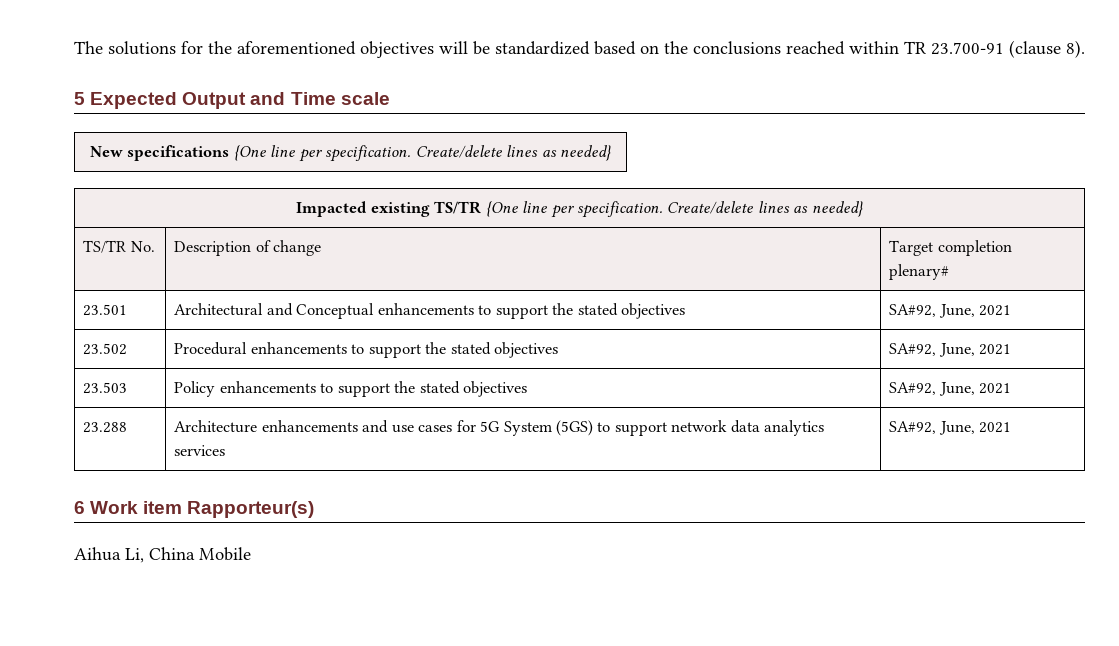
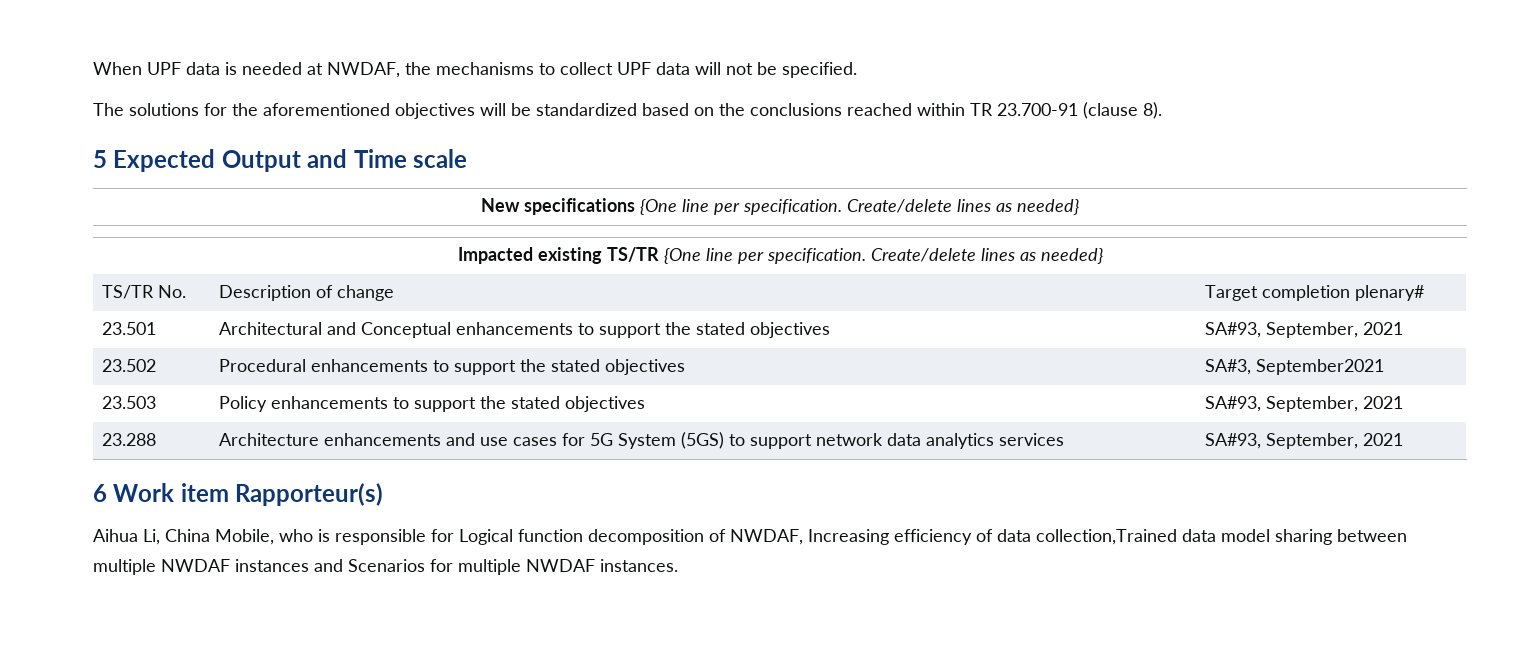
(74, 47) none -> [93,62,857,78] When UPF data is needed at NWDAF, the mechanisms to collect UPF data will not be specified. //
[889,304,975,318] SA#92, June, -> [1205,322,1359,338] SA#93, September,
[889,343,1012,357] SA#92, June, 2021 -> [1205,359,1385,375] SA#3, September2021
[889,382,975,396] SA#92, June, -> [1205,396,1359,412] SA#93, September,
[889,421,975,435] SA#92, June, -> [1205,433,1359,449] SA#93, September,
[199,547,251,561] Mobile -> [215,529,1407,545] [93,559,678,575] Mobile, who is responsible for Logical function decomposition of NWDAF, Increasing efficiency of data collection,Trained data model sharing between multiple NWDAF instances and Scenarios for multiple NWDAF instances.

